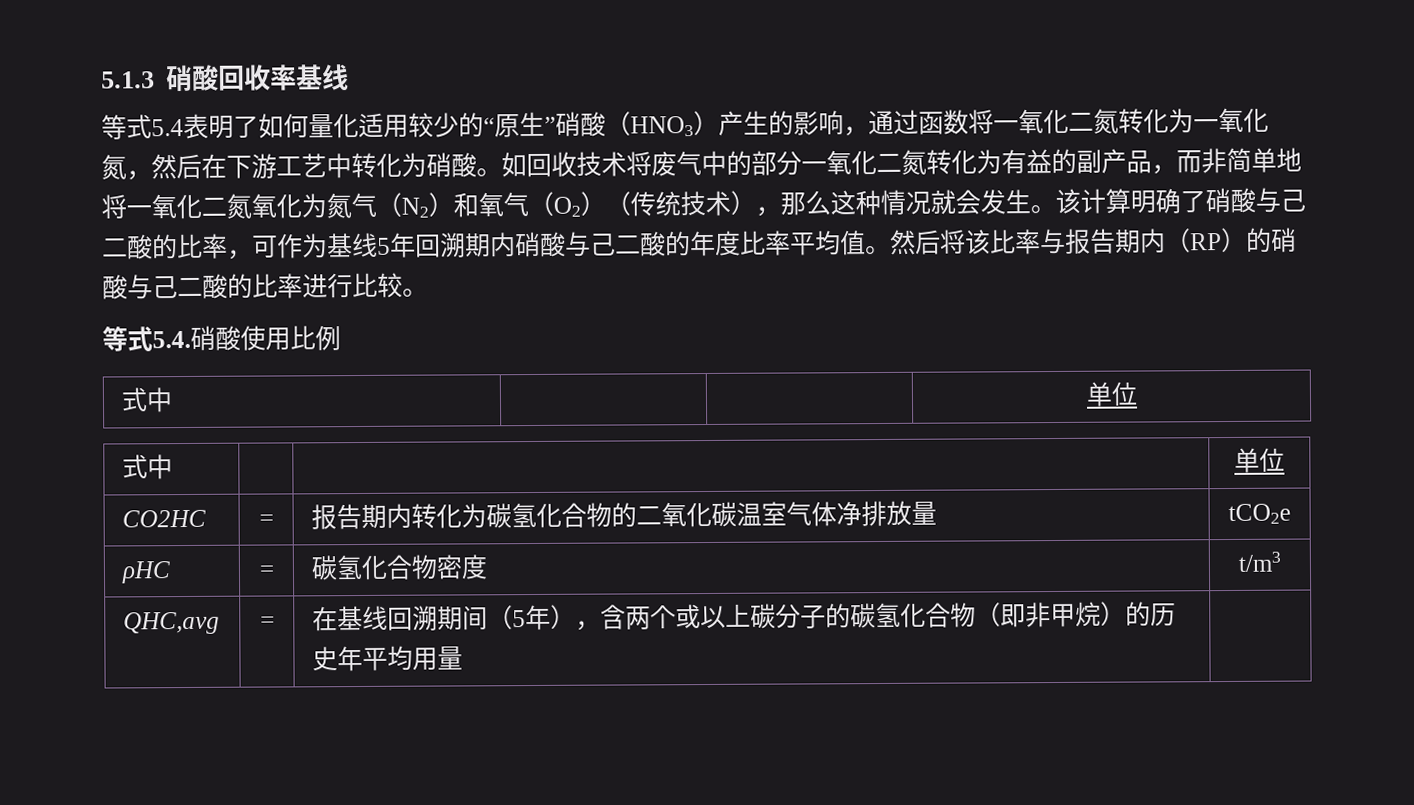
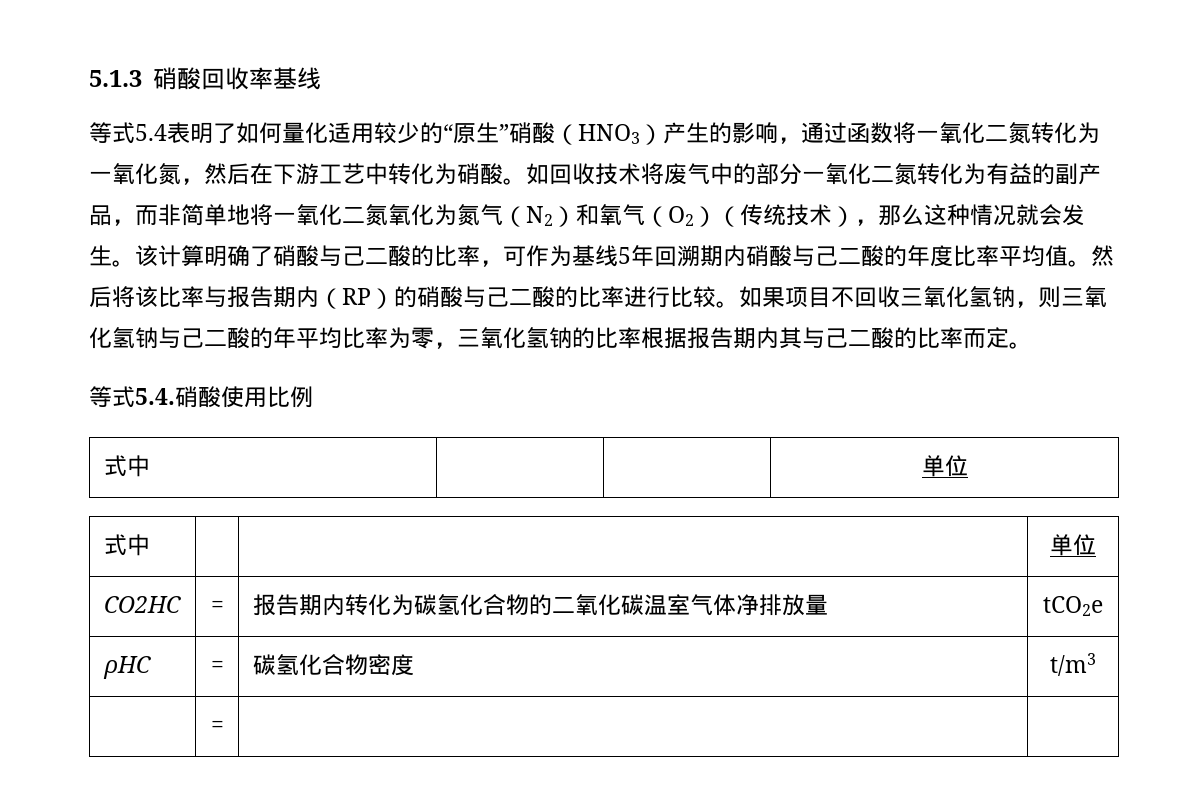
(428, 292) none -> [739,286,1107,308] [89,327,1032,349] 如果项目不回收三氧化氢钠，则三氧化氢钠与己二酸的年平均比率为零，三氧化氢钠的比率根据报告期内其与己二酸的比率而定。
[123,611,221,635] [259,616,275,629] [312,601,1177,632] [312,645,464,672] QHC,avg | = | 在基线回溯期间（5年），含两个或以上碳分子的碳氢化合物（即非甲烷）的历史年平均用量 -> [210,720,224,733] | = |

